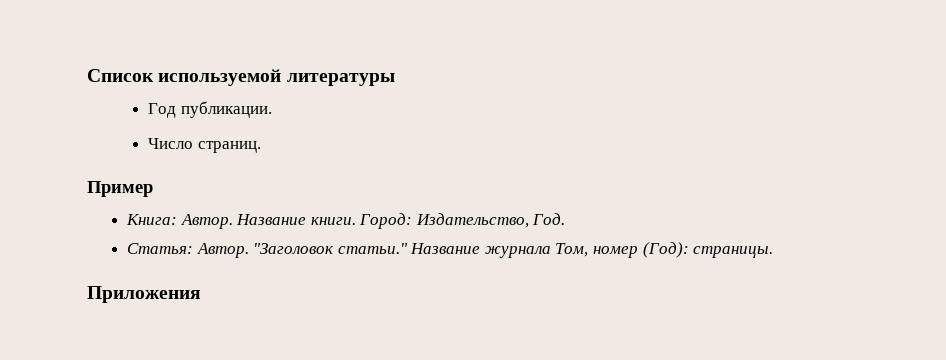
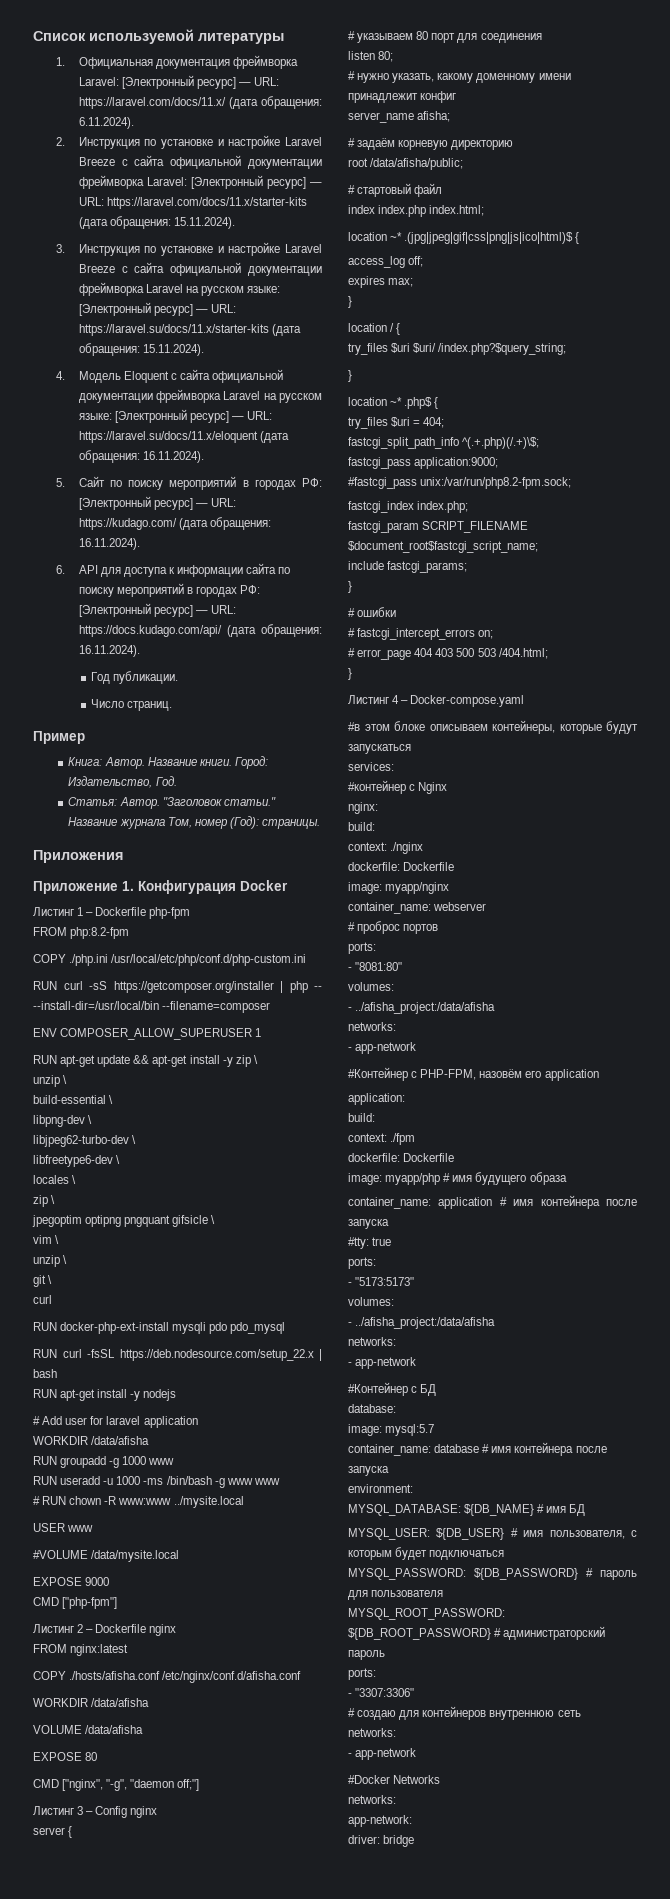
(395, 79) none -> [55,55,298,69] [78,75,280,89] [78,96,322,109] [78,117,134,129] [55,135,322,149] [78,155,322,169] [78,175,322,189] [78,197,307,209] [78,216,235,229] [55,242,322,256] [78,262,322,276] [78,282,281,296] [78,302,236,316] [78,324,301,336] [78,343,204,356] [55,369,284,383] [78,389,322,403] [78,409,273,423] [78,431,289,443] [78,450,204,463] [55,476,322,490] [78,496,236,510] [78,517,271,530] [78,538,140,550] [55,563,291,577] [78,583,261,597] [78,603,236,617] [78,624,322,637] [78,645,140,657] // 1. Официальная документация фреймворка Laravel: [Электронный ресурс] — URL: https://laravel.com/docs/11.x/ (дата обращения: 6.11.2024). // 2. Инструкция по установке и настройке Laravel Breeze с сайта официальной документации фреймворка Laravel: [Электронный ресурс] — URL: https://laravel.com/docs/11.x/starter-kits (дата обращения: 15.11.2024). // 3. Инструкция по установке и настройке Laravel Breeze с сайта официальной документации фреймворка Laravel на русском языке: [Электронный ресурс] — URL: https://laravel.su/docs/11.x/starter-kits (дата обращения: 15.11.2024). // 4. Модель Eloquent с сайта официальной документации фреймворка Laravel на русском языке: [Электронный ресурс] — URL: https://laravel.su/docs/11.x/eloquent (дата обращения: 16.11.2024). // 5. Сайт по поиску мероприятий в городах РФ: [Электронный ресурс] — URL: https://kudago.com/ (дата обращения: 16.11.2024). // 6. API для доступа к информации сайта по поиску мероприятий в городах РФ: [Электронный ресурс] — URL: https://docs.kudago.com/api/ (дата обращения: 16.11.2024).
(201, 294) none -> [33,880,288,894] [33,907,191,919] [33,927,130,939] [33,954,307,966] [33,981,322,993] [33,1001,271,1013] [33,1028,262,1040] [33,1055,258,1067] [33,1075,68,1087] [33,1095,114,1104] [33,1115,93,1127] [33,1135,137,1147] [33,1155,121,1167] [33,1175,77,1184] [33,1195,56,1207] [32,1215,216,1227] [33,1235,60,1244] [33,1255,68,1267] [33,1275,53,1287] [33,1295,52,1304] [33,1322,286,1334] [33,1349,322,1361] [33,1369,57,1378] [33,1389,177,1401] [33,1416,198,1428] [33,1436,150,1445] [33,1456,175,1468] [33,1476,280,1488] [33,1496,244,1508] [33,1523,94,1532] [33,1550,180,1562] [33,1577,110,1586] [33,1597,118,1609] [33,1624,177,1636] [33,1644,129,1656] [33,1671,302,1683] [33,1698,150,1707] [33,1725,144,1734] [33,1752,98,1761] [33,1779,200,1791] [33,1806,158,1818] [33,1826,73,1838] [348,31,542,43] [348,51,394,62] [348,71,571,83] [348,91,457,103] [348,111,451,123] [348,138,514,150] [348,158,464,170] [348,183,443,197] [348,205,485,217] [348,232,580,244] [348,256,424,268] [348,276,414,288] [348,296,352,308] [348,323,401,335] [348,343,567,355] [348,370,352,382] [348,397,439,409] [348,417,445,429] [348,437,540,449] [348,457,499,469] [348,477,572,489] [348,501,469,513] [348,521,529,533] [348,541,538,553] [348,561,468,573] [348,581,352,593] [348,607,397,617] [348,628,494,640] [348,648,548,660] [348,668,352,680] [348,695,525,707] [348,720,638,734] [348,744,411,754] [348,762,394,771] [348,780,448,794] [348,802,378,814] [348,822,375,831] [348,842,424,854] [348,862,455,871] [348,882,450,894] [348,902,487,914] [348,921,439,934] [348,942,376,954] [348,962,403,971] [348,982,394,991] [348,1002,496,1014] [348,1022,396,1031] [348,1042,417,1054] [348,1067,599,1081] [348,1093,405,1105] [348,1113,375,1122] [348,1133,416,1145] [348,1153,455,1162] [348,1172,567,1185] [348,1195,637,1209] [348,1219,389,1229] [348,1237,392,1249] [348,1257,376,1269] [348,1277,415,1286] [348,1297,394,1306] [348,1317,496,1329] [348,1337,396,1346] [348,1357,417,1369] [348,1382,437,1396] [348,1404,396,1413] [348,1424,435,1436] [348,1442,607,1456] [348,1466,389,1476] [348,1484,413,1493] [348,1504,586,1516] [348,1528,637,1540] [348,1547,505,1560] [348,1568,637,1580] [348,1590,444,1600] [348,1608,505,1620] [348,1626,606,1640] [348,1650,385,1660] [348,1668,376,1680] [348,1688,415,1697] [348,1706,581,1720] [348,1728,396,1737] [348,1748,417,1760] [348,1775,441,1784] [348,1795,396,1804] [348,1815,412,1827] [348,1835,415,1847] // Приложение 1. Конфигурация Docker // Листинг 1 – Dockerfile php-fpm // FROM php:8.2-fpm // COPY ./php.ini /usr/local/etc/php/conf.d/php-custom.ini // RUN curl -sS https://getcomposer.org/installer | php -- --install-dir=/usr/local/bin --filename=composer // ENV COMPOSER_ALLOW_SUPERUSER 1 // RUN apt-get update && apt-get install -y zip \ // unzip \ // build-essential \ // libpng-dev \ // libjpeg62-turbo-dev \ // libfreetype6-dev \ // locales \ // zip \ // jpegoptim optipng pngquant gifsicle \ // vim \ // unzip \ // git \ // curl // RUN docker-php-ext-install mysqli pdo pdo_mysql // RUN curl -fsSL https://deb.nodesource.com/setup_22.x | bash // RUN apt-get install -y nodejs // # Add user for laravel application // WORKDIR /data/afisha // RUN groupadd -g 1000 www // RUN useradd -u 1000 -ms /bin/bash -g www www // # RUN chown -R www:www ../mysite.local // USER www // #VOLUME /data/mysite.local // EXPOSE 9000 // CMD ["php-fpm"] // Листинг 2 – Dockerfile nginx // FROM nginx:latest // COPY ./hosts/afisha.conf /etc/nginx/conf.d/afisha.conf // WORKDIR /data/afisha // VOLUME /data/afisha // EXPOSE 80 // CMD ["nginx", "-g", "daemon off;"] // Листинг 3 – Config nginx // server { // # указываем 80 порт для соединения // listen 80; // # нужно указать, какому доменному имени принадлежит конфиг // server_name afisha; // # задаём корневую директорию // root /data/afisha/public; // # стартовый файл // index index.php index.html; // location ~* .(jpg|jpeg|gif|css|png|js|ico|html)$ { // access_log off; // expires max; // } // location / { // try_files $uri $uri/ /index.php?$query_string; // } // location ~* .php$ { // try_files $uri = 404; // fastcgi_split_path_info ^(.+.php)(/.+)\$; // fastcgi_pass application:9000; // #fastcgi_pass unix:/var/run/php8.2-fpm.sock; // fastcgi_index index.php; // fastcgi_param SCRIPT_FILENAME $document_root$fastcgi_script_name; // include fastcgi_params; // } // # ошибки // # fastcgi_intercept_errors on; // # error_page 404 403 500 503 /404.html; // } // Листинг 4 – Docker-compose.yaml // #в этом блоке описываем контейнеры, которые будут запускаться // services: // #контейнер с Nginx // nginx: // build: // context: ./nginx // dockerfile: Dockerfile // image: myapp/nginx // container_name: webserver // # проброс портов // ports: // - "8081:80" // volumes: // - ../afisha_project:/data/afisha // networks: // - app-network // #Контейнер с PHP-FPM, назовём его application // application: // build: // context: ./fpm // dockerfile: Dockerfile // image: myapp/php # имя будущего образа // container_name: application # имя контейнера после запуска // #tty: true // ports: // - "5173:5173" // volumes: // - ../afisha_project:/data/afisha // networks: // - app-network // #Контейнер с БД // database: // image: mysql:5.7 // container_name: database # имя контейнера после запуска // environment: // MYSQL_DATABASE: ${DB_NAME} # имя БД // MYSQL_USER: ${DB_USER} # имя пользователя, с которым будет подключаться // MYSQL_PASSWORD: ${DB_PASSWORD} # пароль для пользователя // MYSQL_ROOT_PASSWORD: ${DB_ROOT_PASSWORD} # администраторский пароль // ports: // - "3307:3306" // # создаю для контейнеров внутреннюю сеть // networks: // - app-network // #Docker Networks // networks: // app-network: // driver: bridge

